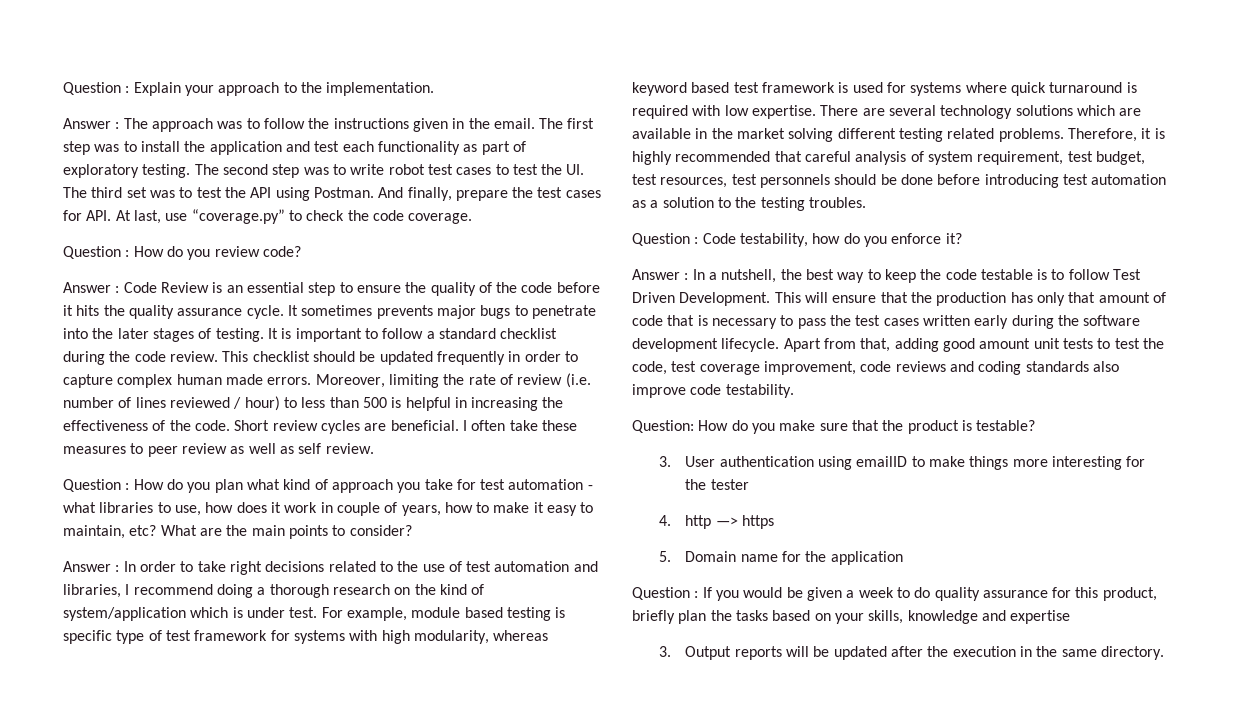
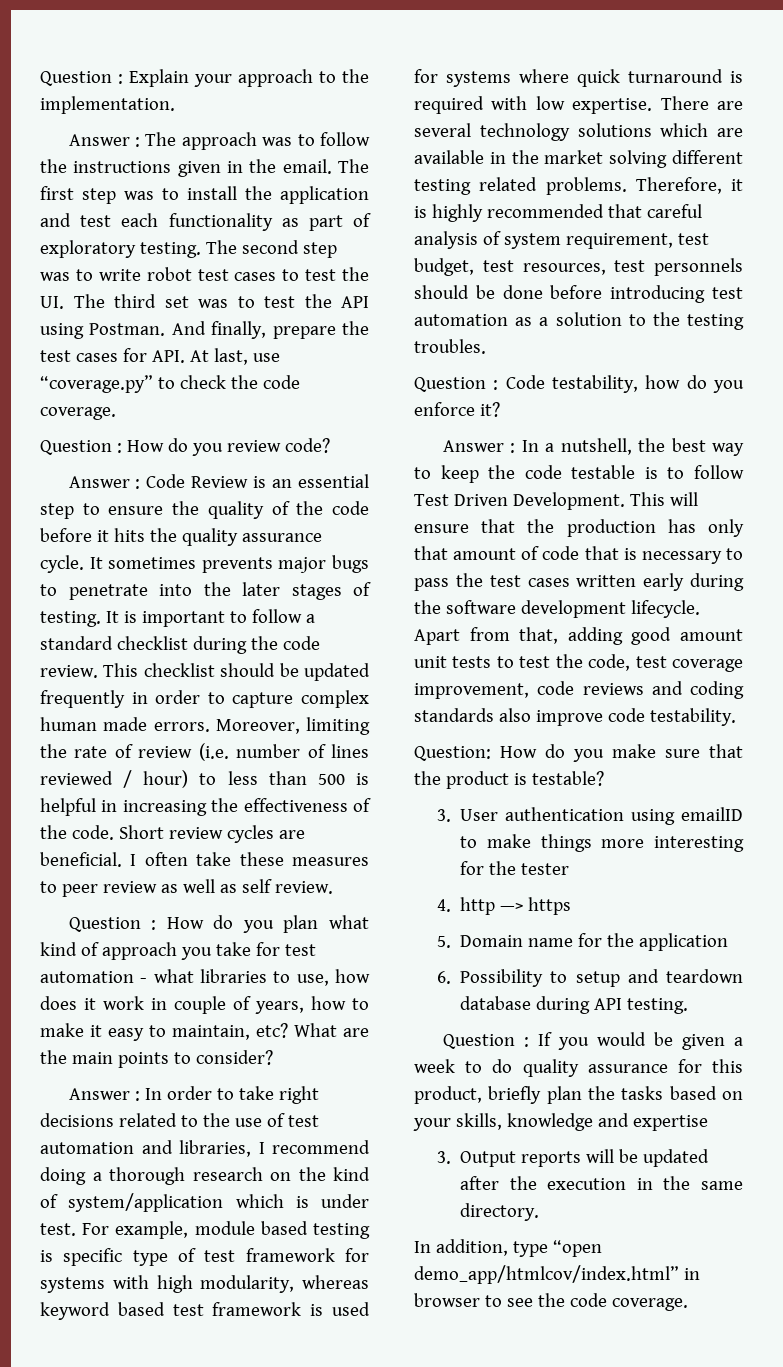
(903, 558) none -> [436,969,743,987] [460,996,689,1014] // 6. Possibility to setup and teardown database during API testing.
(1164, 653) none -> [414,1239,602,1257] [414,1265,700,1284] [414,1293,688,1311] // In addition, type “open demo_app/htmlcov/index.html” in browser to see the code coverage.

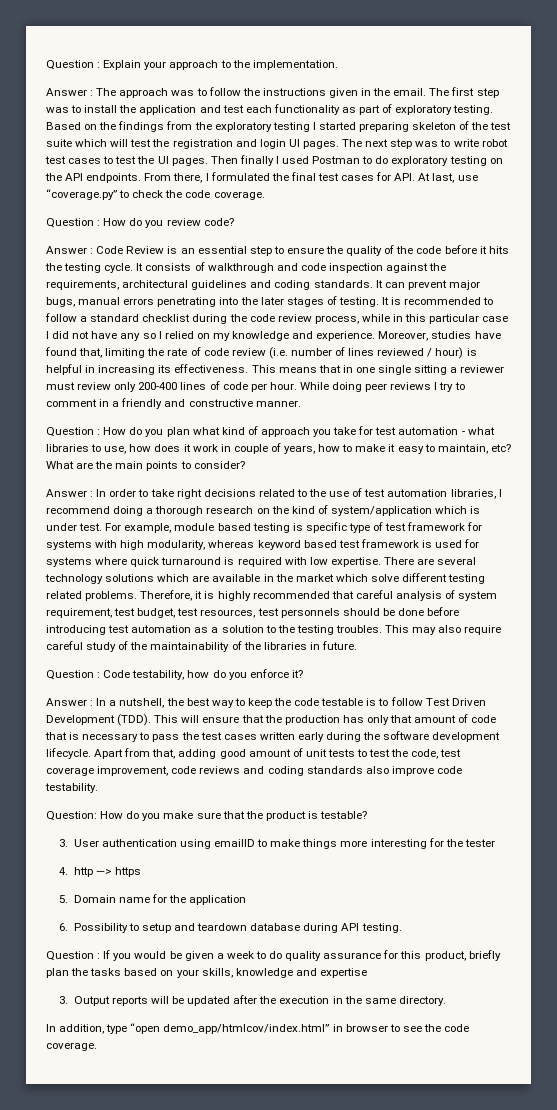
[205,240,299,254] The second -> [46,121,512,132] [46,139,389,149] Based on the findings from the exploratory testing I started preparing skeleton of the test suite which will test the registration and login UI pages. The next
[40,294,369,309] [40,321,369,339] UI. The third set was to test the API using Postman. And finally, prepare the -> [157,155,503,166] [45,172,316,183] UI pages. Then finally I used Postman to do exploratory testing on the API endpoints. From there, I formulated the final
[181,528,322,546] [40,555,369,573] [40,584,148,600] quality assurance cycle. It sometimes prevents major bugs to penetrate -> [64,262,447,273] [46,280,480,290] [46,297,217,307] testing cycle. It consists of walkthrough and code inspection against the requirements, architectural guidelines and coding standards. It can prevent major bugs, manual errors penetrating
[141,611,225,627] important -> [404,297,482,305] recommended
[40,663,370,681] [40,690,369,708] [40,717,300,734] review. This checklist should be updated frequently in order to capture complex human made errors. Moreover, -> [277,314,509,324] [46,331,501,341] [45,347,103,358] review process, while in this particular case I did not have any so I relied on my knowledge and experience. Moreover, studies have found that,
(133, 751) none -> [203,348,229,356] code
[199,771,369,785] [40,798,371,816] [40,825,305,843] [40,852,369,867] [40,879,333,897] to less than 500 is helpful in increasing the effectiveness of the code. Short review cycles are beneficial. I often take these measures to peer review as well as self review. -> [466,348,477,356] [46,364,505,375] [46,381,465,392] [46,398,301,409] is helpful in increasing its effectiveness. This means that in one single sitting a reviewer must review only 200-400 lines of code per hour. While doing peer reviews I try to comment in a friendly and constructive manner.
[141,1140,173,1154] and -> (448, 493) none
[609,150,668,168] solving -> [335,574,399,582] which solve
(486, 346) none -> [385,625,502,635] [46,641,357,652] This may also require careful study of the maintainability of the libraries in future.
[512,492,625,510] Development. -> [46,714,152,726] Development (TDD).
(743, 635) none -> [292,748,303,757] of

